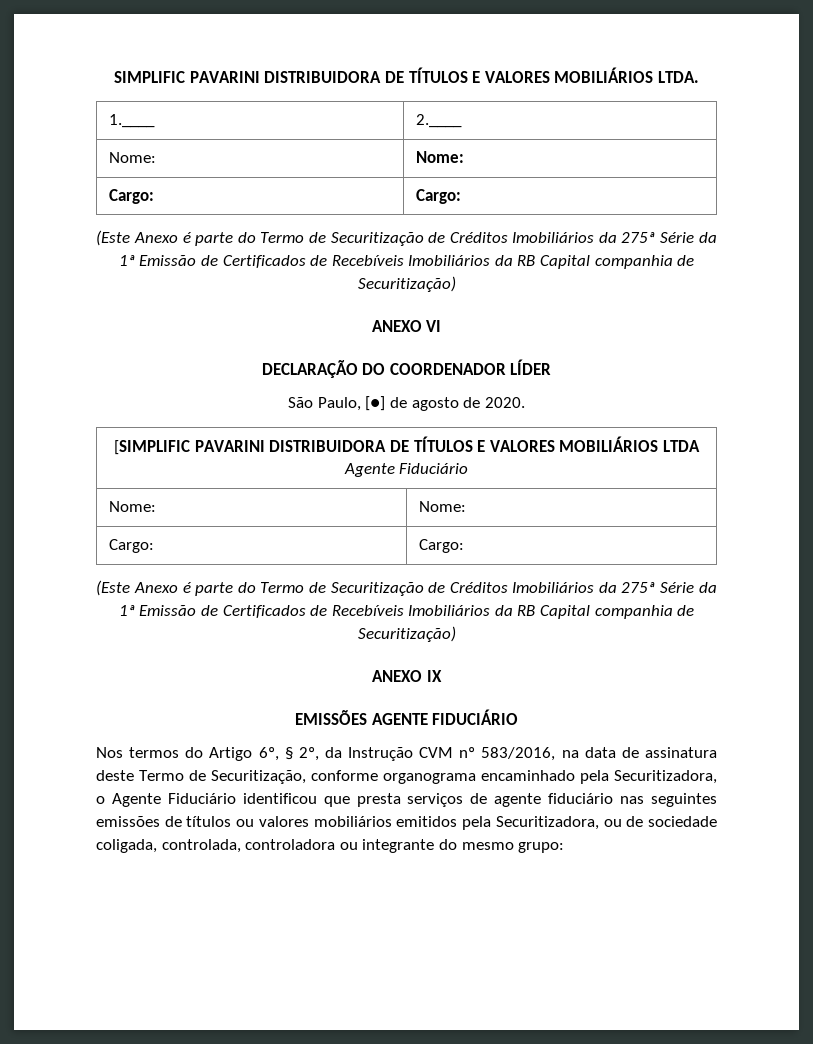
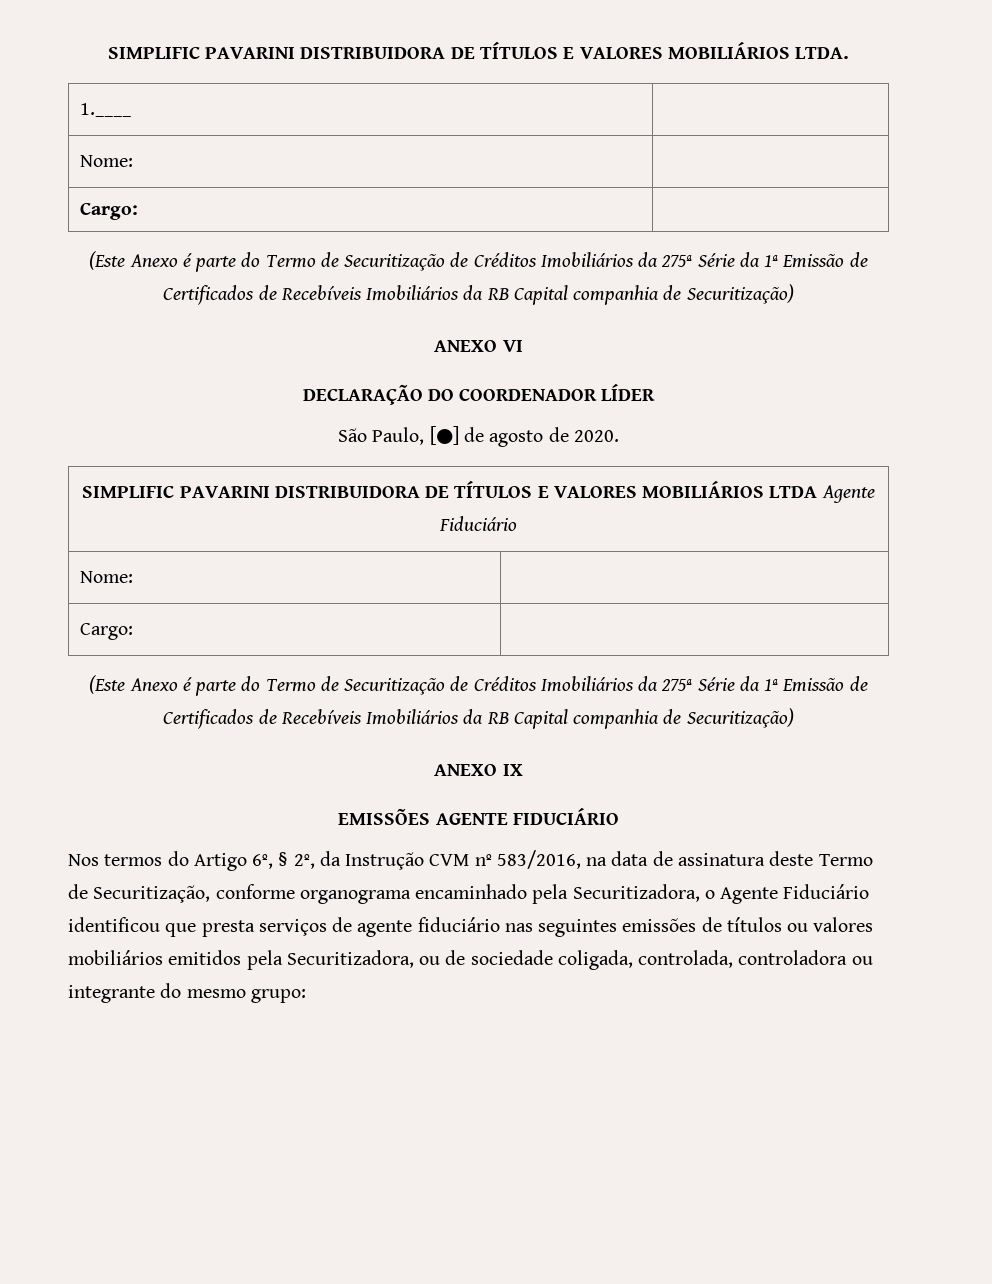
[416,114,463,128] [109,152,157,163] [416,151,465,163] [109,189,155,204] [416,189,462,204] 2.____ // Nome: | Nome: // Cargo: | Cargo: -> [79,155,133,167] [79,202,138,220] // Nome: | // Cargo: |
[114,440,191,455] [SIMPLIFIC -> [82,485,175,498] SIMPLIFIC
[419,501,467,512] [109,539,155,553] [419,539,465,553] Nome: // Cargo: | Cargo: -> [79,623,133,640] // Cargo: |

